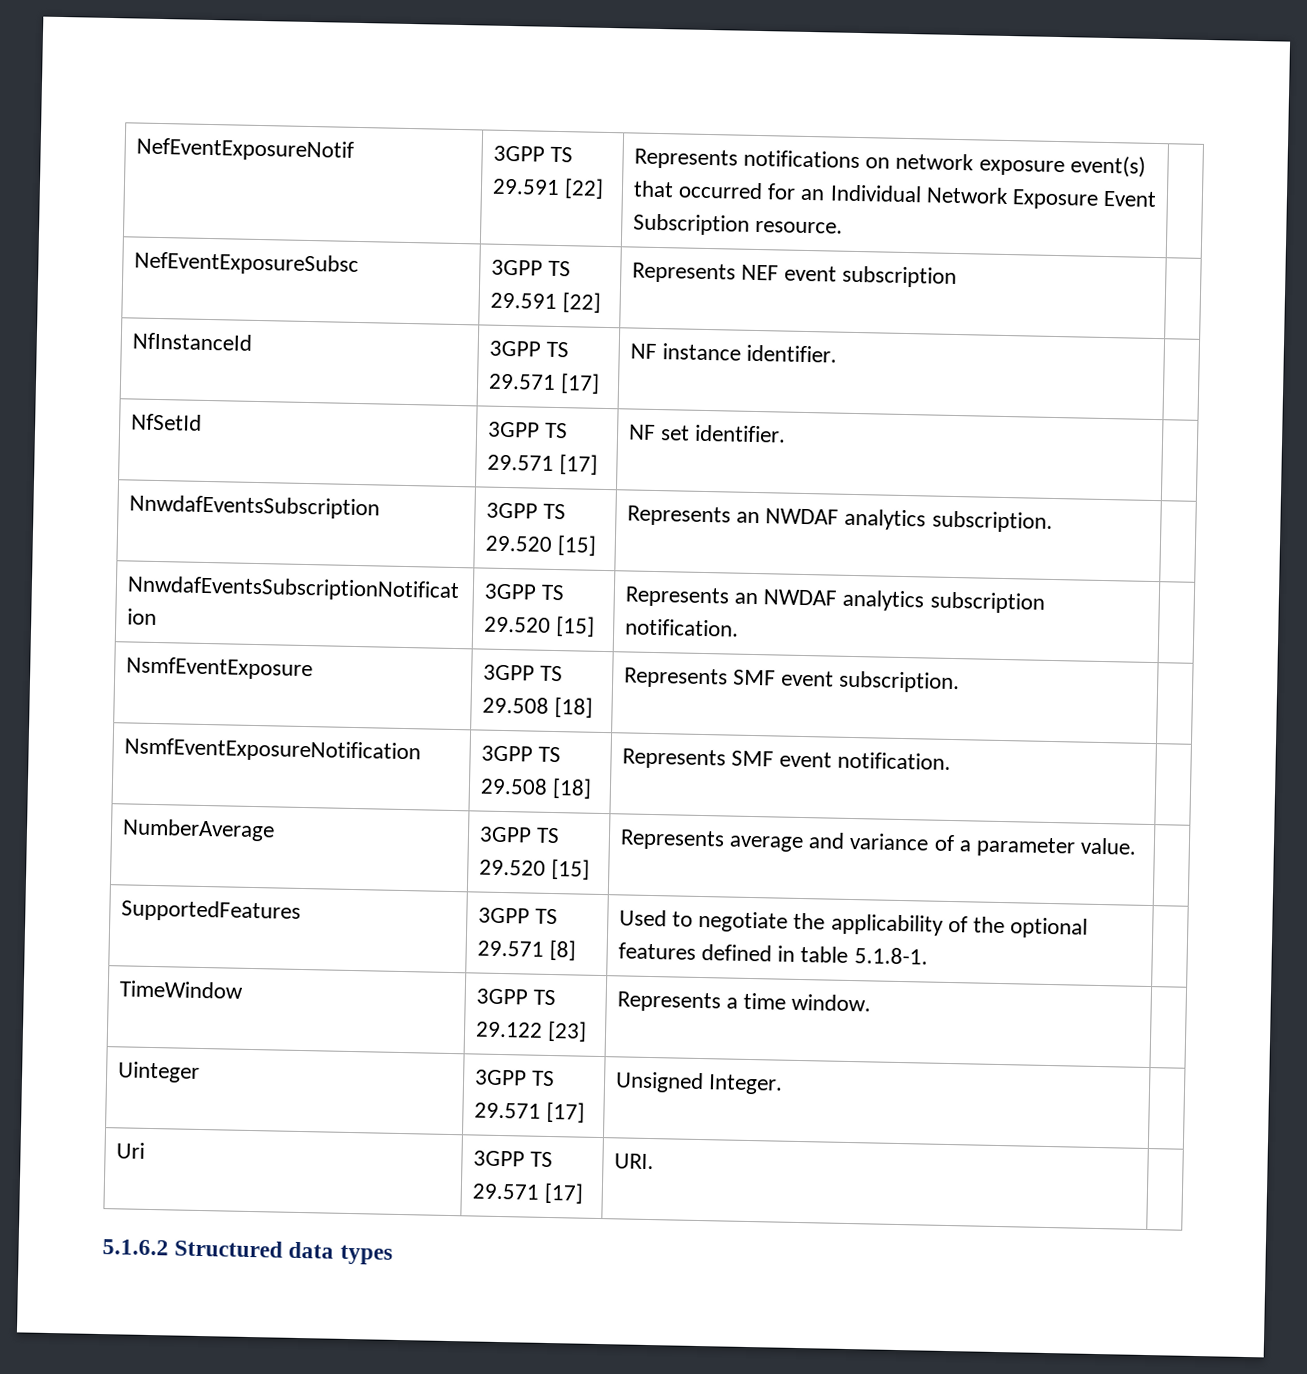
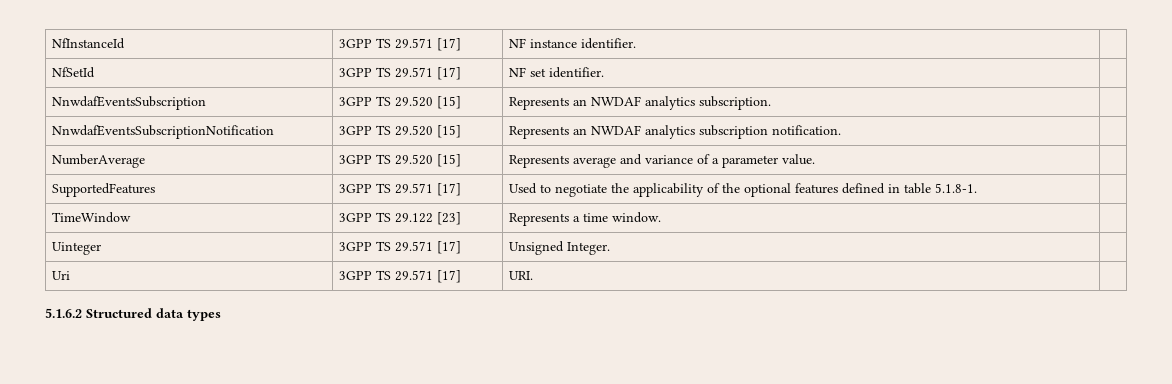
[135,137,354,162] [492,145,573,163] [491,178,604,199] [633,148,1146,178] [632,180,1158,210] [632,213,843,236] [133,251,359,276] [490,259,571,277] [489,292,601,313] [631,262,958,289] NefEventExposureNotif | 3GPP TS 29.591 [22] | Represents notifications on network exposure event(s) that occurred for an Individual Network Exposure Event Subscription resource. | // NefEventExposureSubsc | 3GPP TS 29.591 [22] | Represents NEF event subscription | // -> (52, 43) none
[125,656,313,681] [482,664,563,682] [481,696,593,718] [623,667,961,694] [123,737,421,764] [480,745,561,763] [479,777,592,799] [621,748,952,770] // NsmfEventExposure | 3GPP TS 29.508 [18] | Represents SMF event subscription. | // NsmfEventExposureNotification | 3GPP TS 29.508 [18] | Represents SMF event notification. | -> (842, 130) none
[548,939,576,961] [8] -> [437,183,462,196] [17]

